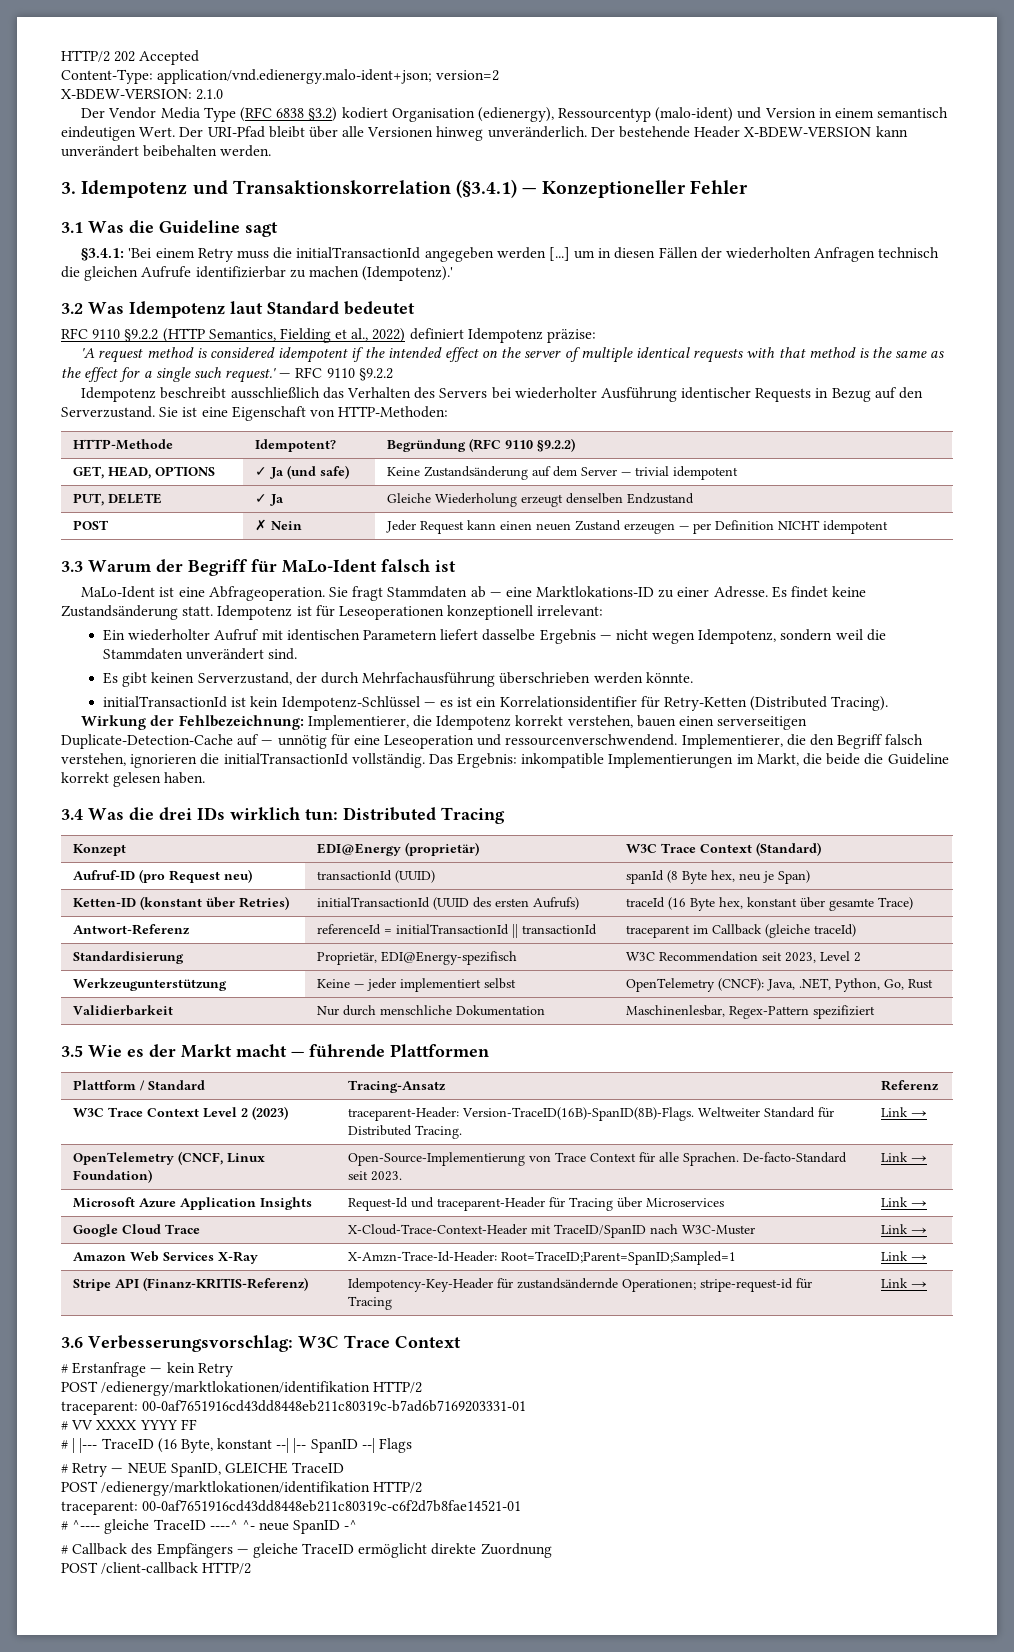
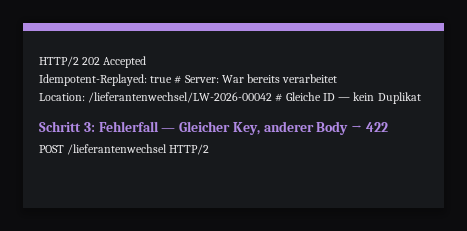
[61,69,500,84] [61,88,224,100] [81,107,949,122] [61,126,908,141] [61,145,272,157] [61,179,748,198] [61,220,278,237] [81,247,940,262] [61,266,454,281] [61,301,415,318] [61,328,597,343] [81,347,945,363] [61,367,393,383] [81,387,923,402] [61,406,449,421] [73,439,174,450] [255,439,337,452] [387,438,576,452] [73,466,216,479] [255,465,350,479] [387,466,739,480] [73,493,163,506] [255,494,285,506] [387,493,695,507] [73,520,110,530] [255,519,303,531] [386,520,889,534] [61,559,456,576] [81,586,867,601] [61,605,604,620] [103,629,886,644] [103,648,298,660] [103,672,693,687] [103,696,889,711] [81,715,808,730] [61,734,924,749] [61,753,949,768] [61,772,206,787] [61,807,505,824] [73,844,127,856] [317,842,480,856] [626,842,822,856] [73,869,253,883] [317,870,436,883] [626,870,811,884] [73,896,290,910] [317,897,580,910] [626,897,914,911] [73,924,190,935] [317,924,598,938] [626,924,857,938] [73,951,185,964] [317,951,518,965] [626,951,862,963] [73,978,228,991] [317,978,517,992] [626,978,934,992] [73,1005,174,1016] [317,1005,546,1016] [626,1005,876,1019] [61,1044,489,1058] [73,1080,206,1091] [348,1080,446,1093] [881,1080,939,1091] [73,1106,289,1120] [348,1107,835,1121] [348,1125,463,1139] [881,1107,928,1117] [73,1151,266,1165] [73,1169,153,1183] [348,1152,848,1166] [348,1171,403,1181] [881,1152,928,1162] [73,1197,313,1210] [348,1197,725,1211] [881,1197,928,1207] [73,1224,201,1237] [348,1224,756,1238] [881,1224,928,1234] [73,1251,259,1264] [348,1251,737,1265] [881,1251,928,1261] [73,1277,309,1291] [348,1278,813,1292] [348,1296,393,1310] [881,1278,928,1288] [61,1335,461,1352] [61,1362,233,1377] [61,1381,423,1396] [61,1400,527,1415] [61,1419,197,1430] [61,1438,413,1453] [61,1462,345,1477] [61,1481,423,1496] [61,1500,522,1515] [61,1519,358,1534] [61,1543,552,1558] [61,1562,252,1574] Content-Type: application/vnd.edienergy.malo-ident+json; version=2 // X-BDEW-VERSION: 2.1.0 // Der Vendor Media Type (RFC 6838 §3.2) kodiert Organisation (edienergy), Ressourcentyp (malo-ident) und Version in einem semantisch eindeutigen Wert. Der URI-Pfad bleibt über alle Versionen hinweg unveränderlich. Der bestehende Header X-BDEW-VERSION kann unverändert beibehalten werden. // 3. Idempotenz und Transaktionskorrelation (§3.4.1) — Konzeptioneller Fehler // 3.1 Was die Guideline sagt // §3.4.1: 'Bei einem Retry muss die initialTransactionId angegeben werden [...] um in diesen Fällen der wiederholten Anfragen technisch die gleichen Aufrufe identifizierbar zu machen (Idempotenz).' // 3.2 Was Idempotenz laut Standard bedeutet // RFC 9110 §9.2.2 (HTTP Semantics, Fielding et al., 2022) definiert Idempotenz präzise: // 'A request method is considered idempotent if the intended effect on the server of multiple identical requests with that method is the same as the effect for a single such request.' — RFC 9110 §9.2.2 // Idempotenz beschreibt ausschließlich das Verhalten des Servers bei wiederholter Ausführung identischer Requests in Bezug auf den Serverzustand. Sie ist eine Eigenschaft von HTTP-Methoden: // HTTP-Methode | Idempotent? | Begründung (RFC 9110 §9.2.2) // GET, HEAD, OPTIONS | ✓ Ja (und safe) | Keine Zustandsänderung auf dem Server — trivial idempotent // PUT, DELETE | ✓ Ja | Gleiche Wiederholung erzeugt denselben Endzustand // POST | ✗ Nein | Jeder Request kann einen neuen Zustand erzeugen — per Definition NICHT idempotent // 3.3 Warum der Begriff für MaLo-Ident falsch ist // MaLo-Ident ist eine Abfrageoperation. Sie fragt Stammdaten ab — eine Marktlokations-ID zu einer Adresse. Es findet keine Zustandsänderung statt. Idempotenz ist für Leseoperationen konzeptionell irrelevant: // Ein wiederholter Aufruf mit identischen Parametern liefert dasselbe Ergebnis — nicht wegen Idempotenz, sondern weil die Stammdaten unverändert sind. // Es gibt keinen Serverzustand, der durch Mehrfachausführung überschrieben werden könnte. // initialTransactionId ist kein Idempotenz-Schlüssel — es ist ein Korrelationsidentifier für Retry-Ketten (Distributed Tracing). // Wirkung der Fehlbezeichnung: Implementierer, die Idempotenz korrekt verstehen, bauen einen serverseitigen Duplicate-Detection-Cache auf — unnötig für eine Leseoperation und ressourcenverschwendend. Implementierer, die den Begriff falsch verstehen, ignorieren die initialTransactionId vollständig. Das Ergebnis: inkompatible Implementierungen im Markt, die beide die Guideline korrekt gelesen haben. // 3.4 Was die drei IDs wirklich tun: Distributed Tracing // Konzept | EDI@Energy (proprietär) | W3C Trace Context (Standard) // Aufruf-ID (pro Request neu) | transactionId (UUID) | spanId (8 Byte hex, neu je Span) // Ketten-ID (konstant über Retries) | initialTransactionId (UUID des ersten Aufrufs) | traceId (16 Byte hex, konstant über gesamte Trace) // Antwort-Referenz | referenceId = initialTransactionId || transactionId | traceparent im Callback (gleiche traceId) // Standardisierung | Proprietär, EDI@Energy-spezifisch | W3C Recommendation seit 2023, Level 2 // Werkzeugunterstützung | Keine — jeder implementiert selbst | OpenTelemetry (CNCF): Java, .NET, Python, Go, Rust // Validierbarkeit | Nur durch menschliche Dokumentation | Maschinenlesbar, Regex-Pattern spezifiziert // 3.5 Wie es der Markt macht — führende Plattformen // Plattform / Standard | Tracing-Ansatz | Referenz // W3C Trace Context Level 2 (2023) | traceparent-Header: Version-TraceID(16B)-SpanID(8B)-Flags. Weltweiter Standard für Distributed Tracing. | Link → // OpenTelemetry (CNCF, Linux Foundation) | Open-Source-Implementierung von Trace Context für alle Sprachen. De-facto-Standard seit 2023. | Link → // Microsoft Azure Application Insights | Request-Id und traceparent-Header für Tracing über Microservices | Link → // Google Cloud Trace | X-Cloud-Trace-Context-Header mit TraceID/SpanID nach W3C-Muster | Link → // Amazon Web Services X-Ray | X-Amzn-Trace-Id-Header: Root=TraceID;Parent=SpanID;Sampled=1 | Link → // Stripe API (Finanz-KRITIS-Referenz) | Idempotency-Key-Header für zustandsändernde Operationen; stripe-request-id für Tracing | Link → // 3.6 Verbesserungsvorschlag: W3C Trace Context // # Erstanfrage — kein Retry // POST /edienergy/marktlokationen/identifikation HTTP/2 // traceparent: 00-0af7651916cd43dd8448eb211c80319c-b7ad6b7169203331-01 // # VV XXXX YYYY FF // # | |--- TraceID (16 Byte, konstant --| |-- SpanID --| Flags // # Retry — NEUE SpanID, GLEICHE TraceID // POST /edienergy/marktlokationen/identifikation HTTP/2 // traceparent: 00-0af7651916cd43dd8448eb211c80319c-c6f2d7b8fae14521-01 // # ^---- gleiche TraceID ----^ ^- neue SpanID -^ // # Callback des Empfängers — gleiche TraceID ermöglicht direkte Zuordnung // POST /client-callback HTTP/2 -> [39,74,338,86] [39,92,421,104] [39,121,389,135] [39,144,210,155] Idempotent-Replayed: true # Server: War bereits verarbeitet // Location: /lieferantenwechsel/LW-2026-00042 # Gleiche ID — kein Duplikat // Schritt 3: Fehlerfall — Gleicher Key, anderer Body → 422 // POST /lieferantenwechsel HTTP/2

